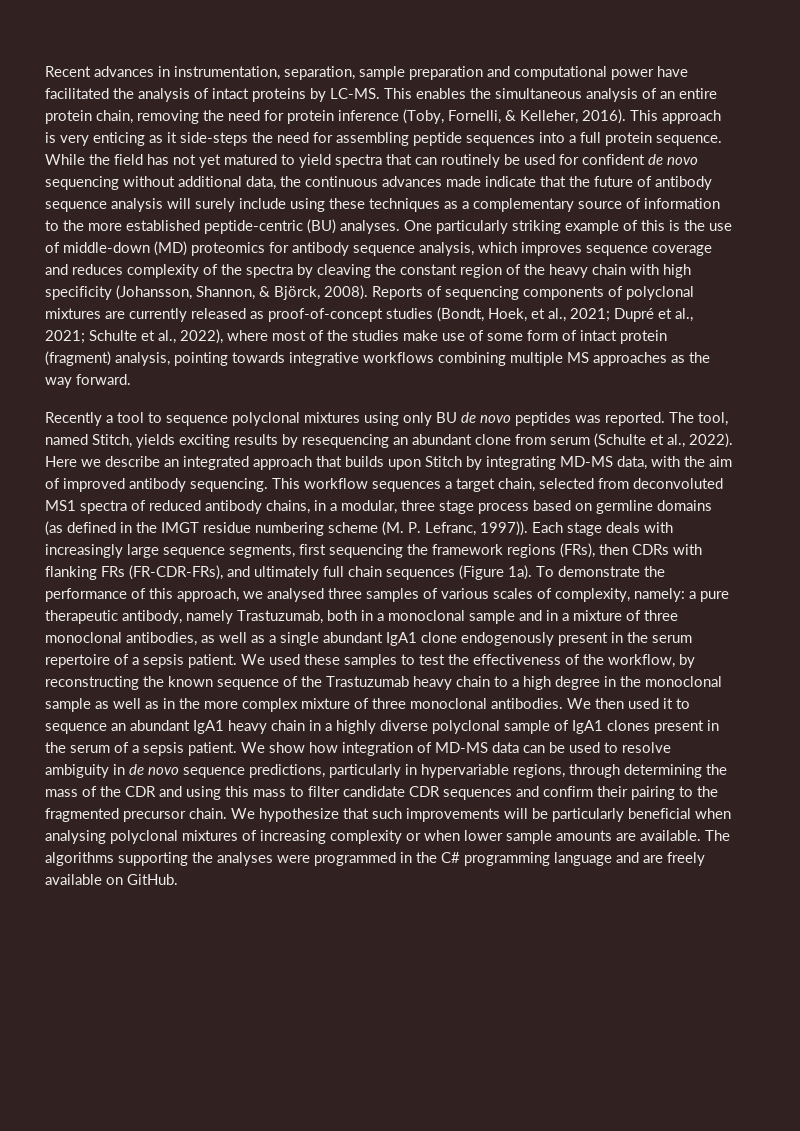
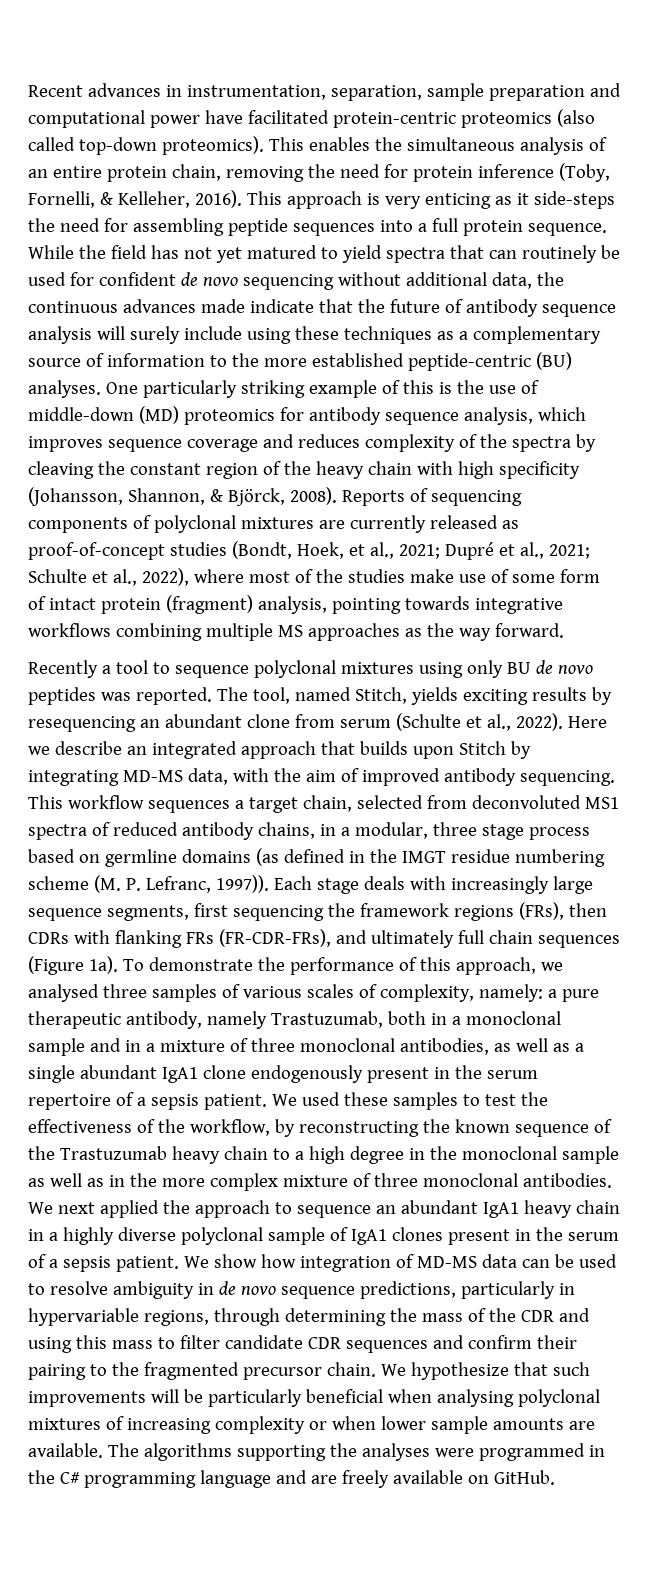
[113,88,380,102] the analysis of intact proteins by LC-MS. -> [332,109,595,128] [28,136,264,155] protein-centric proteomics (also called top-down proteomics).
[595,698,673,709] then used it -> [57,1200,270,1218] next applied the approach

